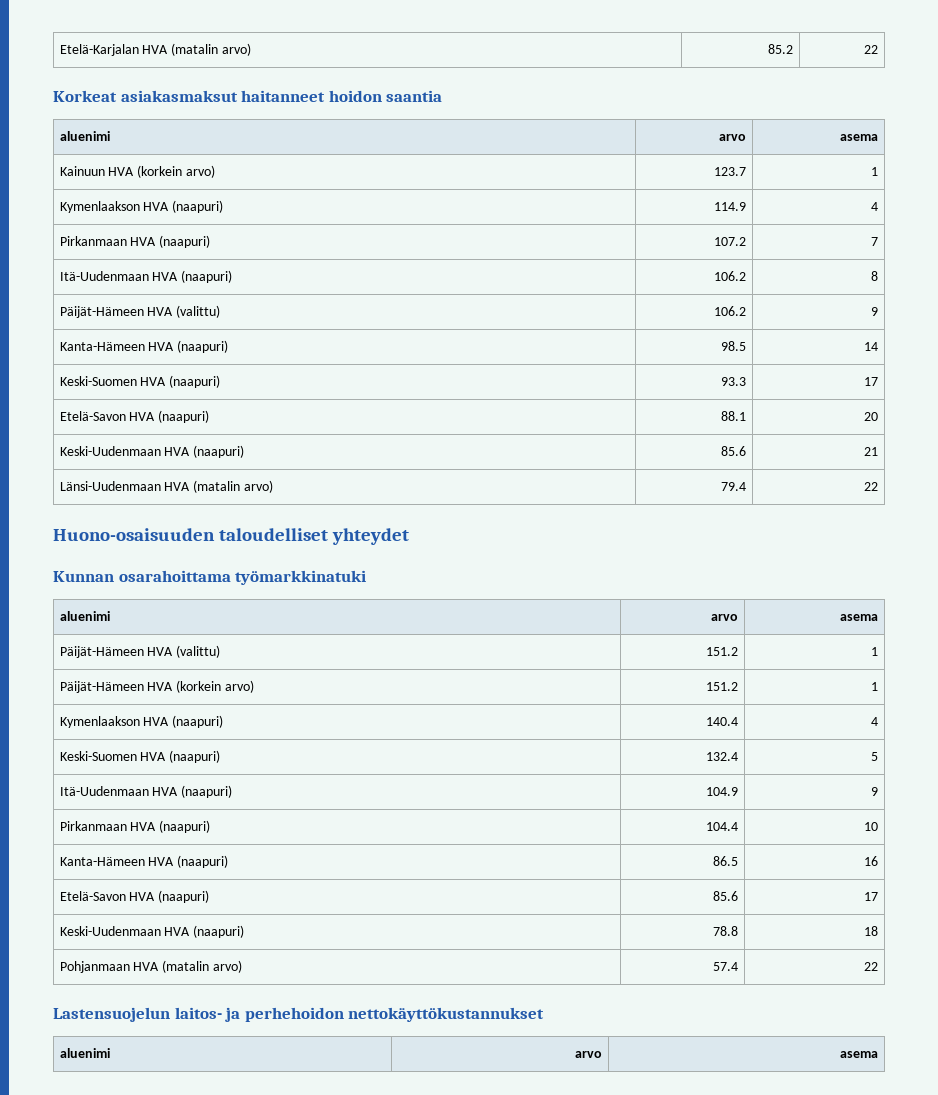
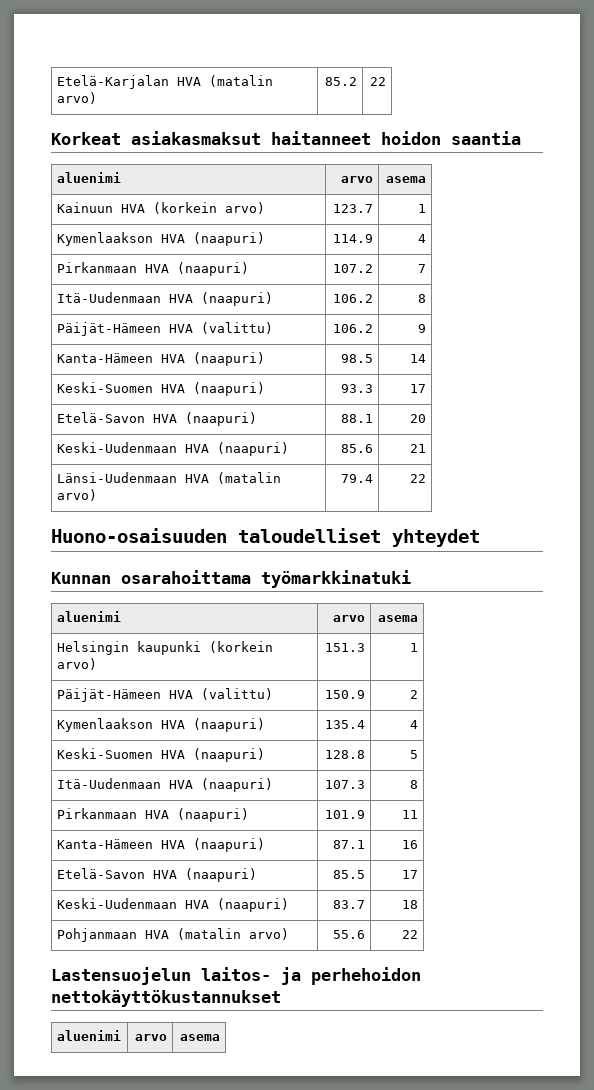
[59,645,221,658] [706,647,739,656] Päijät-Hämeen HVA (valittu) | 151.2 -> [56,641,273,655] [56,658,97,670] [325,643,366,652] Helsingin kaupunki (korkein arvo) | 151.3
[176,680,254,693] [706,682,739,691] [871,682,879,691] [59,715,224,728] [706,717,739,726] (korkein arvo) | 151.2 | 1 // Kymenlaakson HVA (naapuri) | 140.4 -> [200,688,273,700] [325,690,366,699] [410,690,419,699] [56,718,265,732] [325,720,366,729] (valittu) | 150.9 | 2 // Kymenlaakson HVA (naapuri) | 135.4
[706,752,739,761] 132.4 -> [325,750,366,759] 128.8
[706,787,739,796] [871,787,879,796] [59,820,211,833] [706,822,739,831] [864,822,879,831] [59,855,229,868] [713,856,739,866] 104.9 | 9 // Pirkanmaan HVA (naapuri) | 104.4 | 10 // Kanta-Hämeen HVA (naapuri) | 86.5 -> [325,780,366,789] [410,780,419,789] [56,808,249,822] [325,810,366,819] [402,810,419,819] [56,838,265,852] [333,840,366,849] 107.3 | 8 // Pirkanmaan HVA (naapuri) | 101.9 | 11 // Kanta-Hämeen HVA (naapuri) | 87.1
[713,891,739,901] 85.6 -> [333,870,366,879] 85.5
[713,926,739,936] 78.8 -> [333,900,366,909] 83.7
[713,962,739,971] 57.4 -> [333,930,366,939] 55.6

